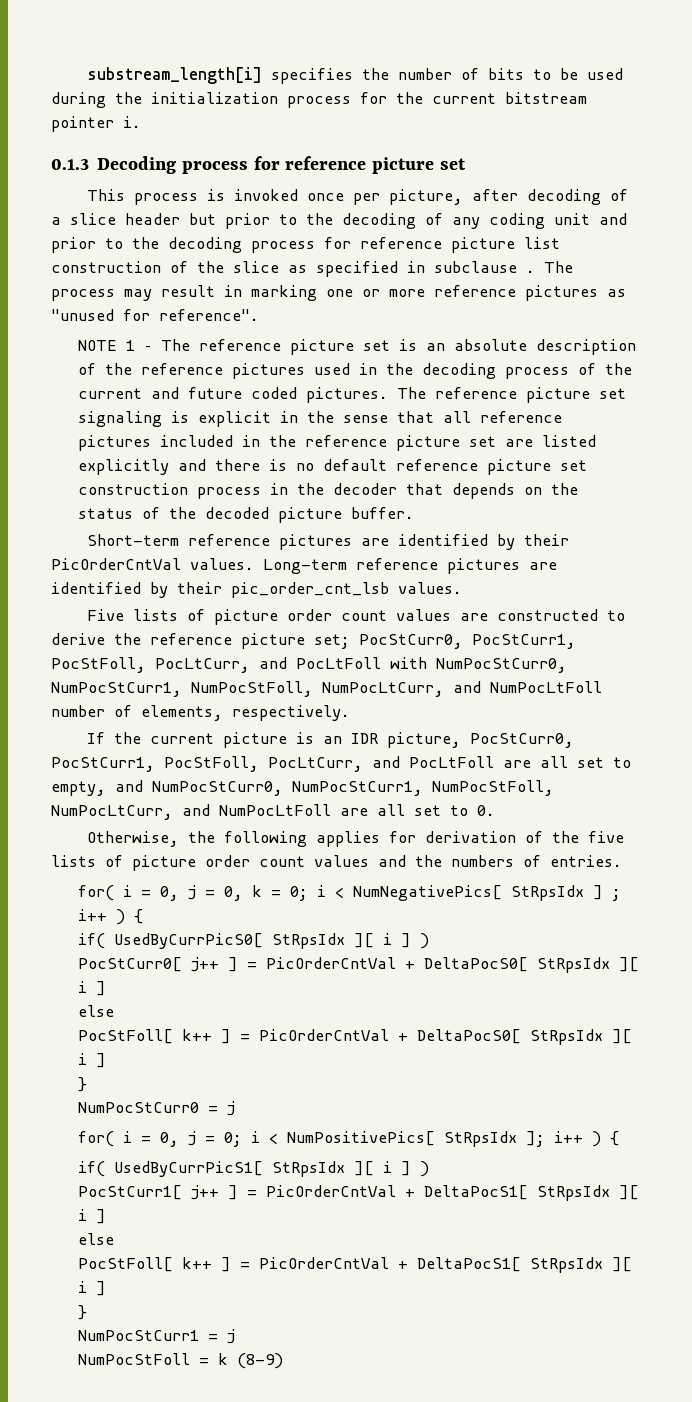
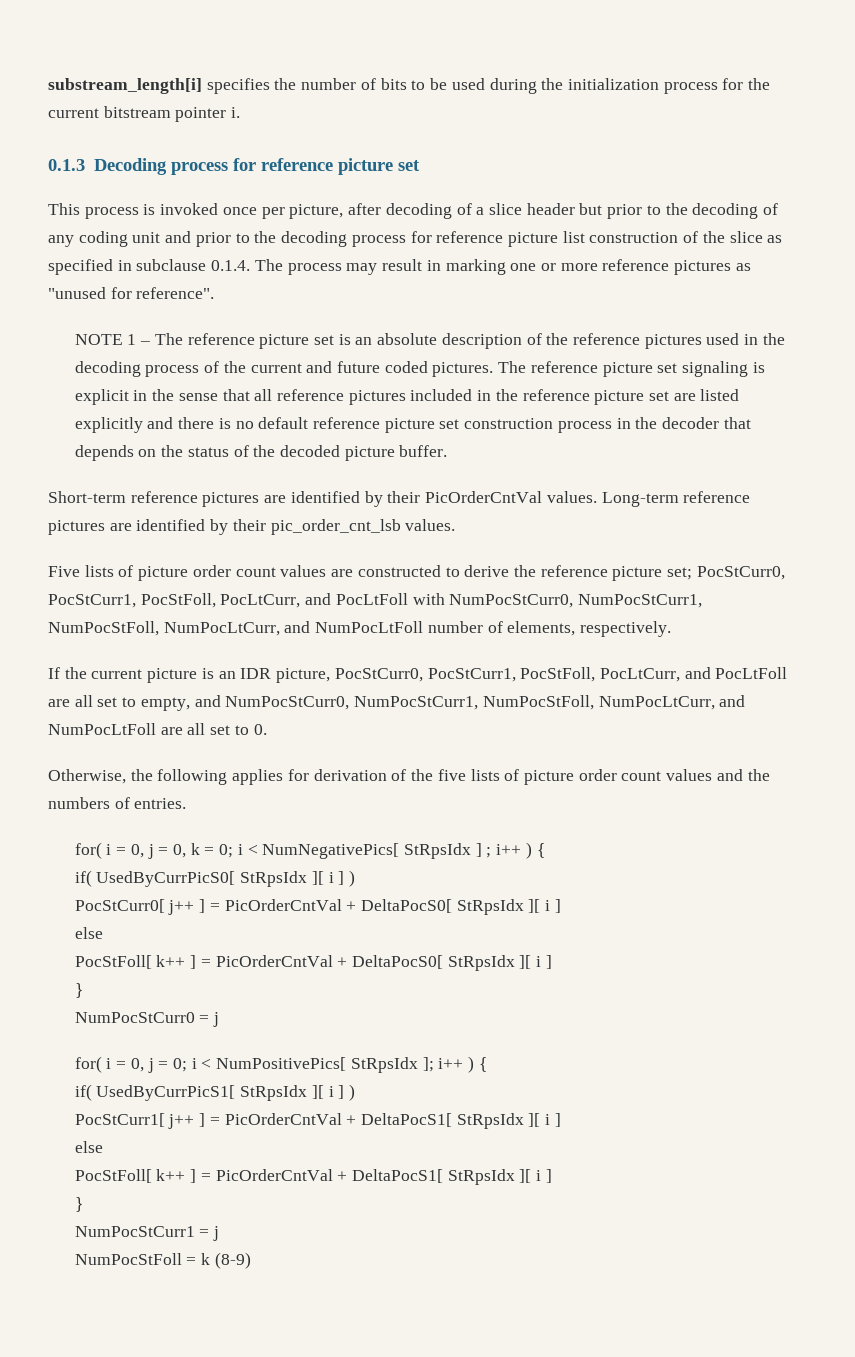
[526,270,535,273] . -> [211,260,251,271] 0.1.4.

